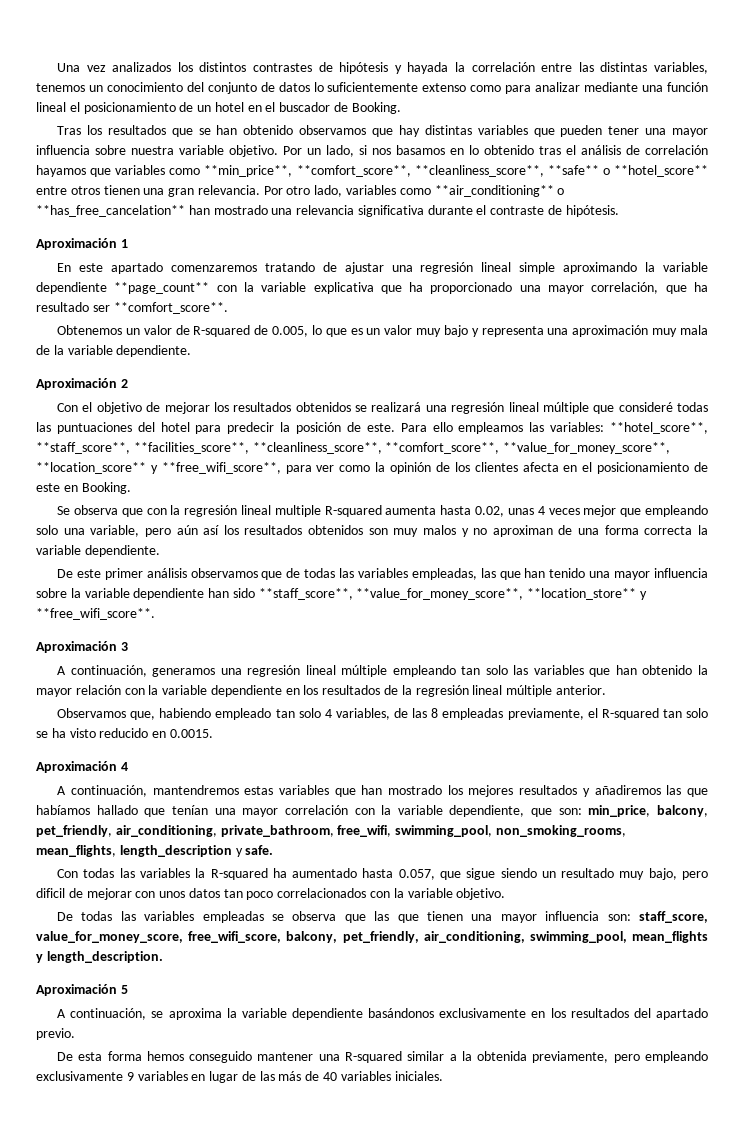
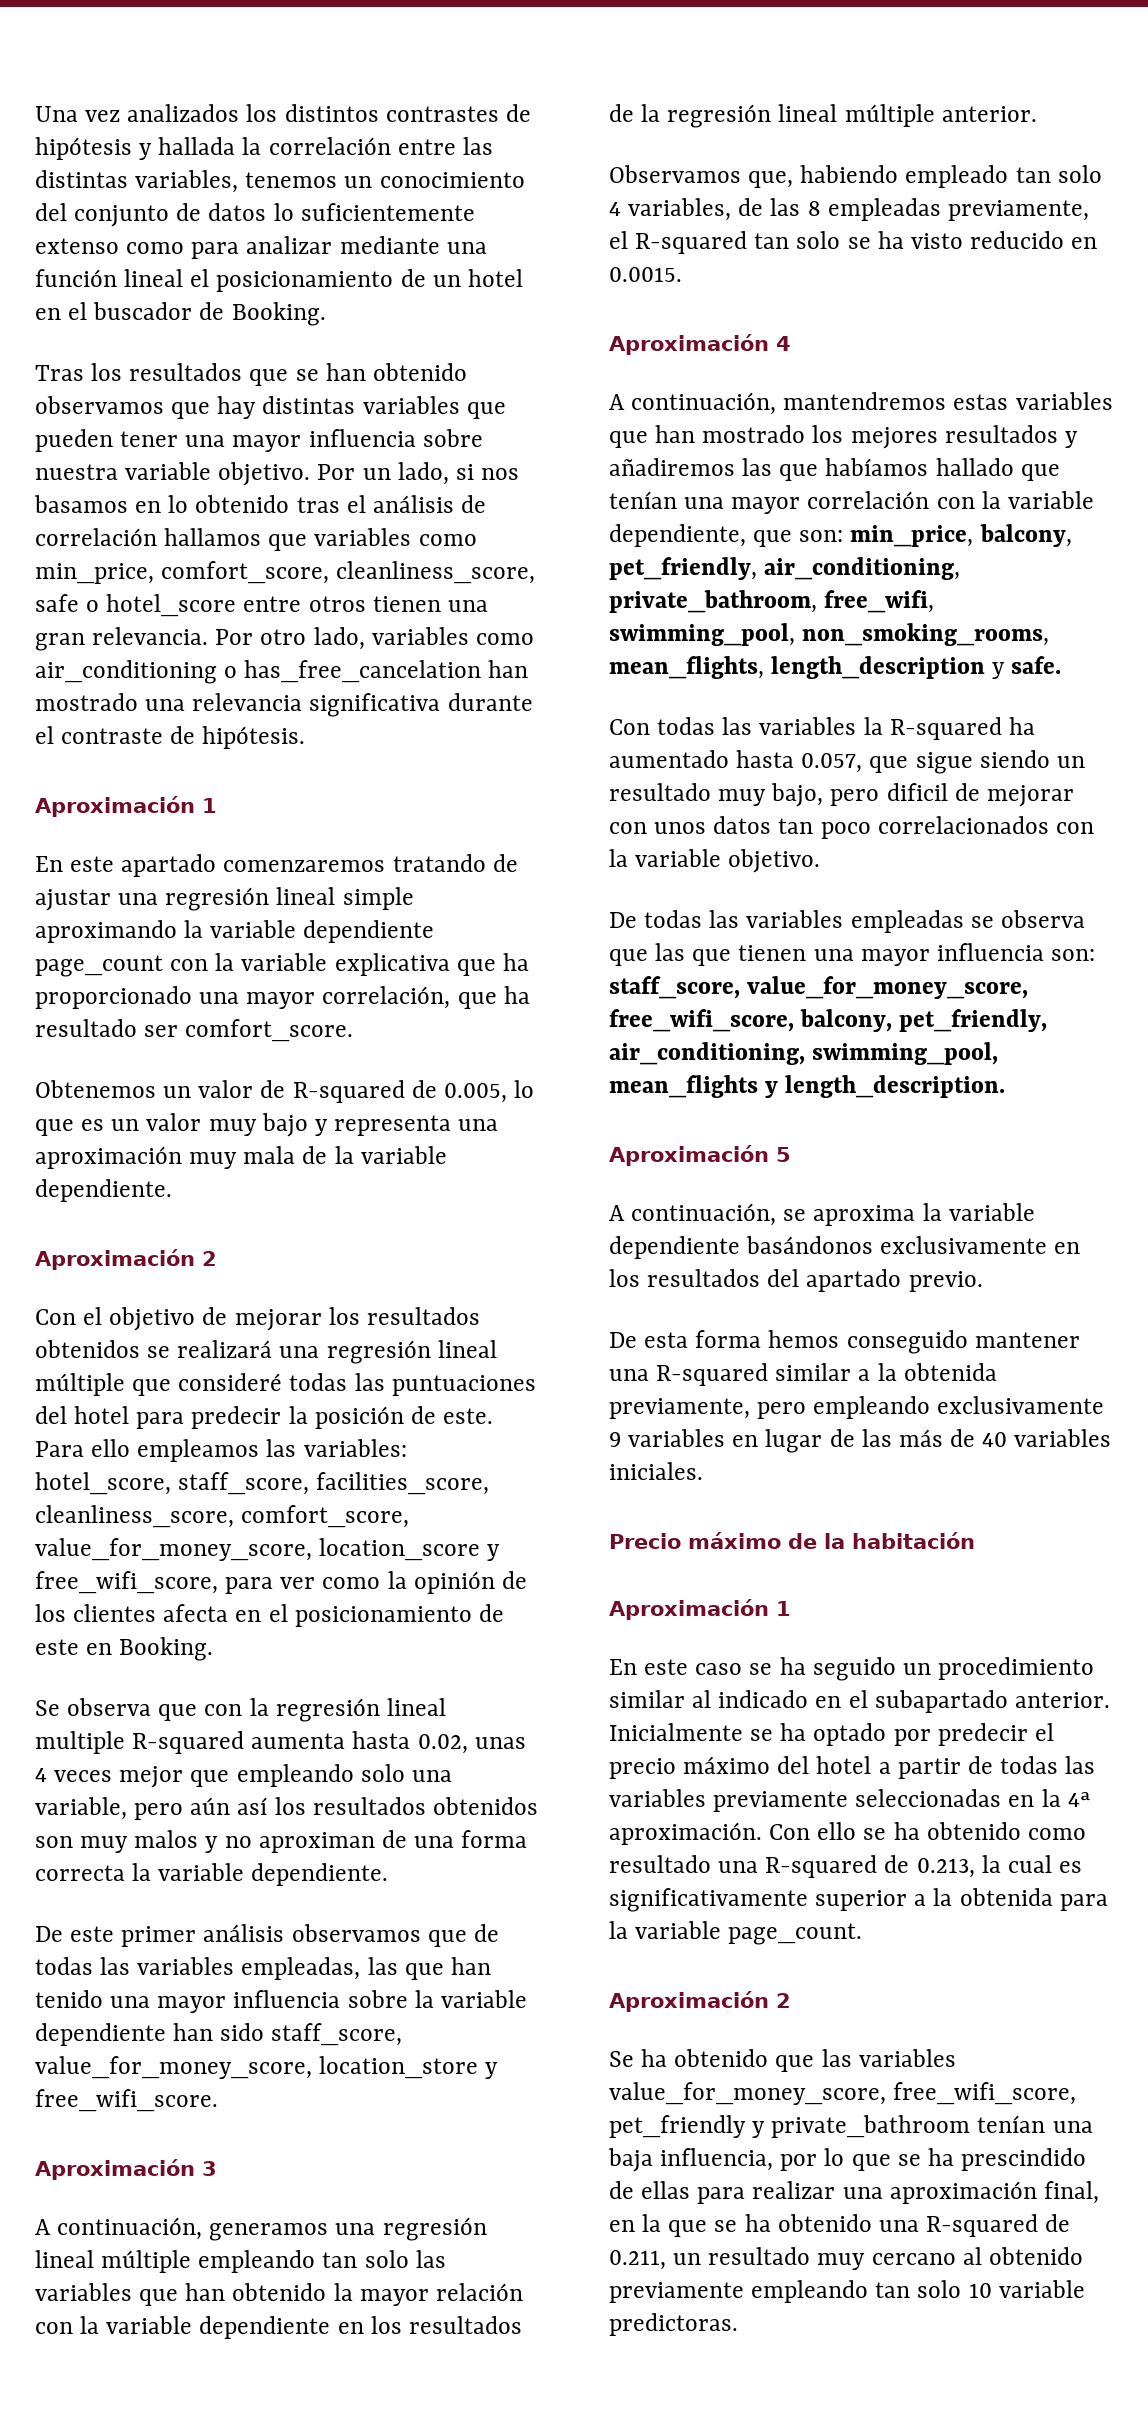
[407,62,449,74] hayada -> [158,137,236,155] hallada
[36,165,86,177] hayamos -> [164,528,262,546] hallamos
[204,165,708,177] **min_price**, **comfort_score**, **cleanliness_score**, **safe** o **hotel_score** -> [35,561,536,584] [35,594,237,617] min_price, comfort_score, cleanliness_score, safe o hotel_score
[434,185,565,197] [36,205,185,217] **air_conditioning** o **has_free_cancelation** -> [35,660,482,684] air_conditioning o has_free_cancelation
[114,282,210,294] **page_count** -> [35,955,163,977] page_count
[113,302,228,314] **comfort_score**. -> [185,1019,354,1042] comfort_score.
[610,422,708,434] [36,442,671,454] [36,462,281,474] **hotel_score**, **staff_score**, **facilities_score**, **cleanliness_score**, **comfort_score**, **value_for_money_score**, **location_score** y **free_wifi_score**, -> [35,1472,490,1495] [35,1505,410,1528] [35,1538,501,1561] [35,1571,218,1594] hotel_score, staff_score, facilities_score, cleanliness_score, comfort_score, value_for_money_score, location_score y free_wifi_score,
[258,588,648,600] [36,608,155,620] **staff_score**, **value_for_money_score**, **location_store** y **free_wifi_score**. -> [271,2023,403,2046] [35,2056,499,2079] [35,2089,218,2112] staff_score, value_for_money_score, location_store y free_wifi_score.
(443, 1076) none -> [609,1532,975,1549] [609,1599,791,1620] [609,1657,1095,1681] [609,1690,1110,1713] [609,1723,1054,1746] [609,1756,1096,1779] [609,1789,1091,1812] [609,1822,1086,1845] [609,1855,1083,1878] [609,1888,1108,1912] [609,1921,863,1945] [609,1991,791,2012] [609,2049,956,2072] [609,2082,1077,2105] [609,2115,1093,2138] [608,2148,1087,2172] [609,2181,1099,2204] [609,2214,1071,2237] [609,2247,1083,2270] [609,2280,1085,2303] [609,2313,738,2336] // Precio máximo de la habitación // Aproximación 1 // En este caso se ha seguido un procedimiento similar al indicado en el subapartado anterior. Inicialmente se ha optado por predecir el precio máximo del hotel a partir de todas las variables previamente seleccionadas en la 4ª aproximación. Con ello se ha obtenido como resultado una R-squared de 0.213, la cual es significativamente superior a la obtenida para la variable page_count. // Aproximación 2 // Se ha obtenido que las variables value_for_money_score, free_wifi_score, pet_friendly y private_bathroom tenían una baja influencia, por lo que se ha prescindido de ellas para realizar una aproximación final, en la que se ha obtenido una R-squared de 0.211, un resultado muy cercano al obtenido previamente empleando tan solo 10 variable predictoras.

